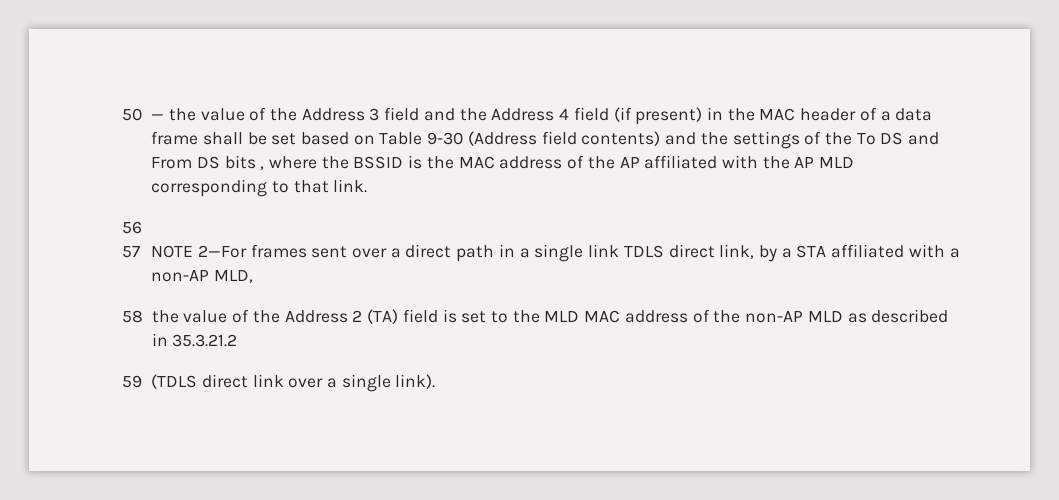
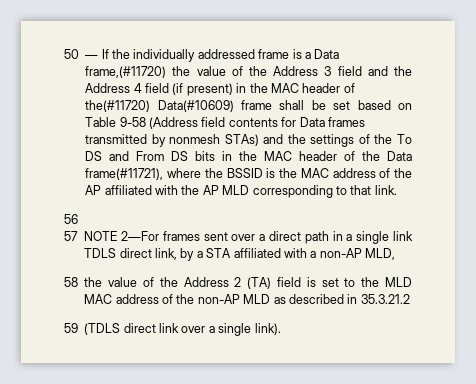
(165, 117) none -> [101,49,340,62] [85,66,167,78] If the individually addressed frame is a Data frame,(#11720)
[880,108,933,121] a data -> [85,100,234,112] the(#11720) Data(#10609)
[427,132,464,145] 9-30 -> [119,117,146,127] 9-58
[581,131,661,146] contents) -> [228,117,365,127] [85,134,259,147] contents for Data frames transmitted by nonmesh STAs)
[260,166,265,170] , -> [222,151,412,161] [85,168,164,180] in the MAC header of the Data frame(#11721),

